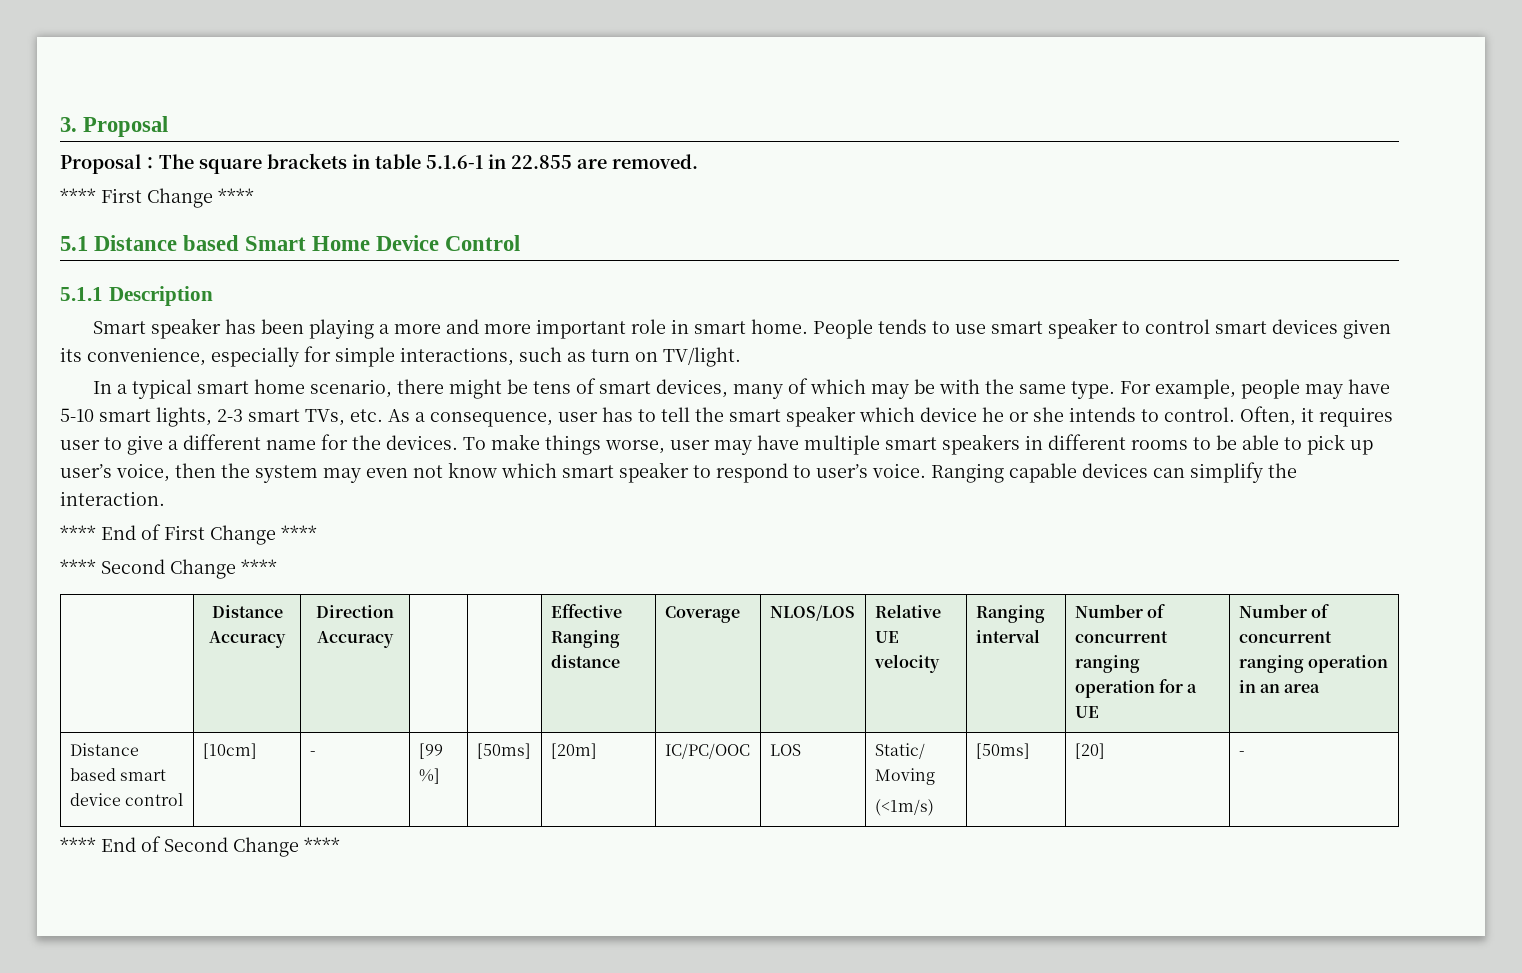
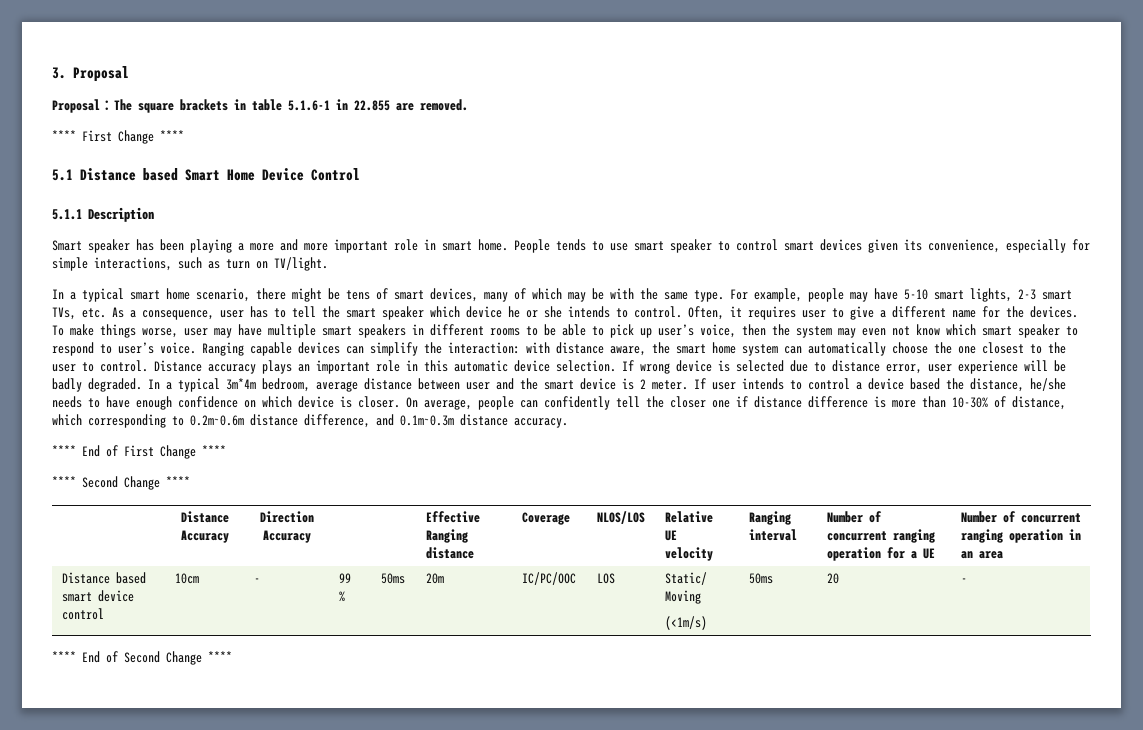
[60,491,165,506] interaction. -> [448,342,1066,356] [52,360,1066,374] [52,378,1066,392] [52,396,1066,410] [52,414,568,428] interaction: with distance aware, the smart home system can automatically choose the one closest to the user to control. Distance accuracy plays an important role in this automatic device selection. If wrong device is selected due to distance error, user experience will be badly degraded. In a typical 3m*4m bedroom, average distance between user and the smart device is 2 meter. If user intends to control a device based the distance, he/she needs to have enough confidence on which device is closer. On average, people can confidently tell the closer one if distance difference is more than 10-30% of distance, which corresponding to 0.2m~0.6m distance difference, and 0.1m~0.3m distance accuracy.
[202,743,257,759] [10cm] -> [174,573,199,584] 10cm
[418,743,443,759] [418,768,440,784] [476,743,531,759] [550,743,597,759] [99 %] | [50ms] | [20m] -> [338,573,351,583] [338,591,345,602] [380,573,405,584] [425,573,444,584] 99 % | 50ms | 20m
[975,743,1030,759] [1074,743,1105,759] [50ms] | [20] -> [748,573,773,584] [826,573,839,584] 50ms | 20

